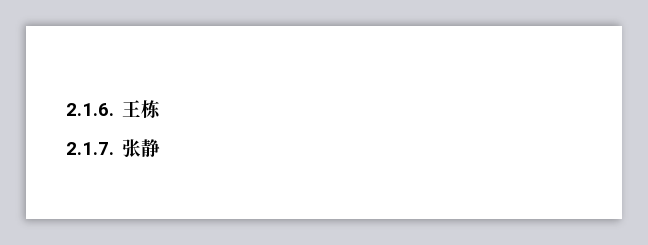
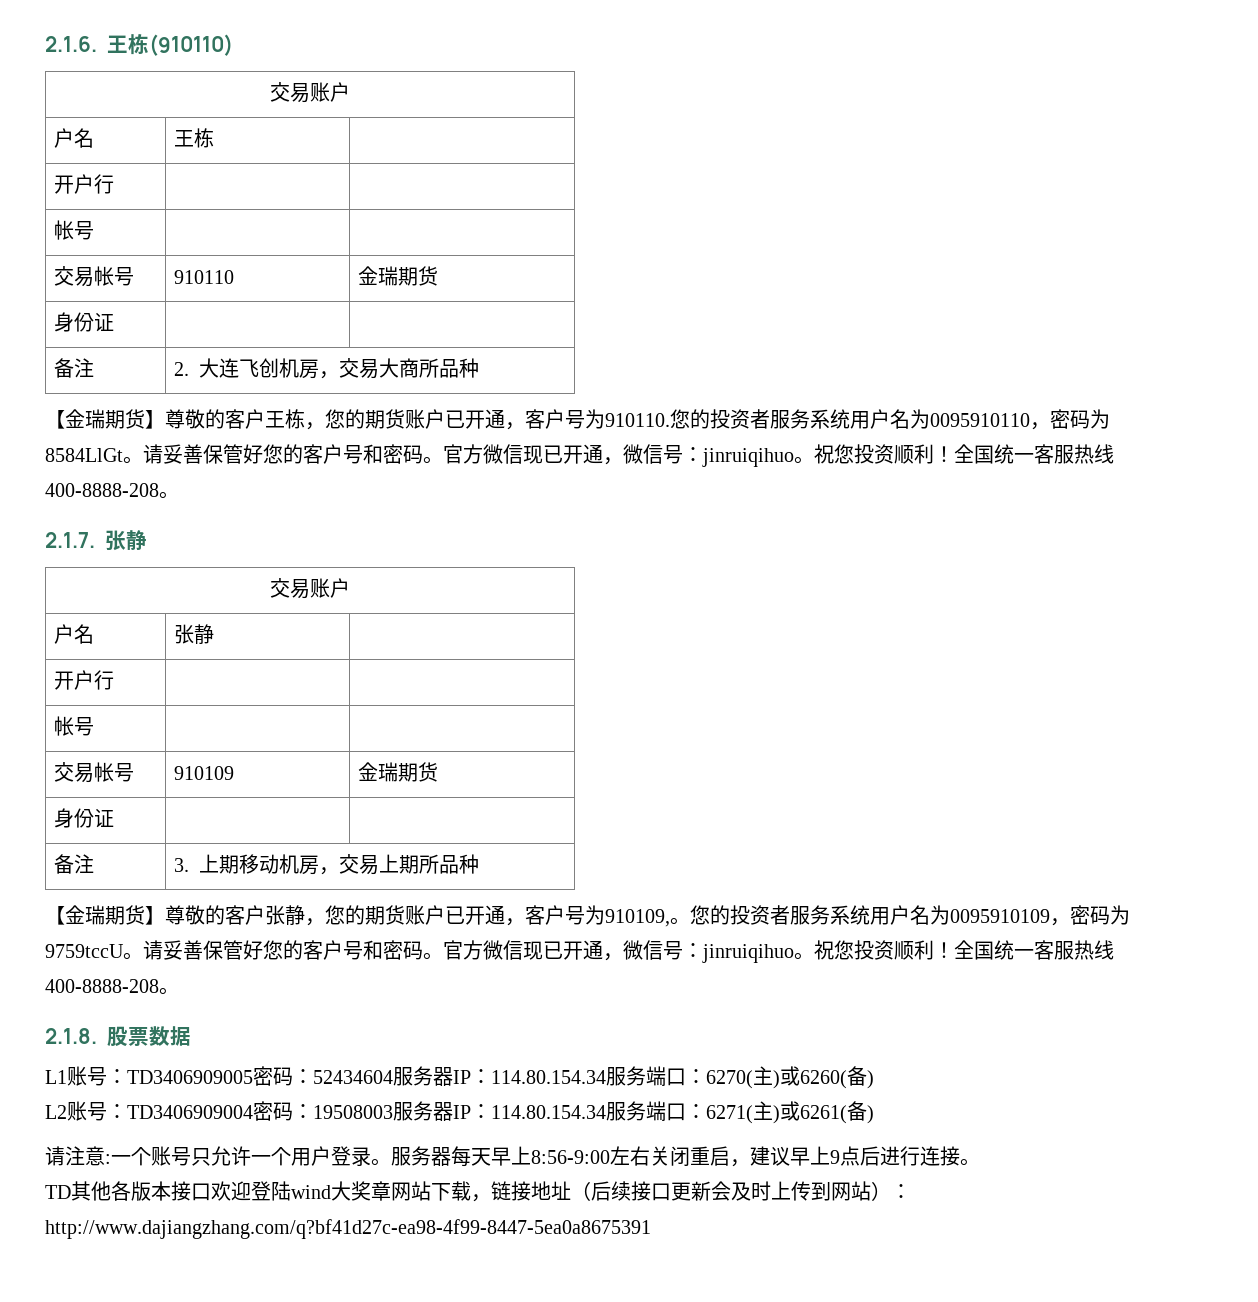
[66,139,160,157] // 2.1.7.张静 -> [149,34,233,56] [270,82,350,103] [54,128,95,148] [174,128,215,148] [54,174,115,194] [54,220,95,240] [54,266,135,287] [174,270,235,284] [358,266,439,286] [54,312,115,332] [54,358,95,378] [174,358,480,379] [45,409,1110,430] [45,444,1114,467] [45,483,179,499] [45,530,147,551] [270,578,350,599] [54,624,95,644] [174,624,215,644] [54,670,115,690] [54,716,95,736] [54,762,135,783] [174,766,235,780] [358,762,439,782] [54,808,115,828] [54,854,95,874] [174,854,480,875] [45,905,1130,927] [45,940,1114,963] [45,979,179,995] [45,1026,191,1047] [45,1066,874,1089] [45,1101,874,1124] [45,1146,980,1167] [45,1181,911,1202] [45,1219,651,1239] (910110) // 交易账户 // 户名 | 王栋 | // 开户行 | | // 帐号 | | // 交易帐号 | 910110 | 金瑞期货 // 身份证 | | // 备注 | 2.大连飞创机房，交易大商所品种 // 【金瑞期货】尊敬的客户王栋，您的期货账户已开通，客户号为910110.您的投资者服务系统用户名为0095910110，密码为8584LlGt。请妥善保管好您的客户号和密码。官方微信现已开通，微信号：jinruiqihuo。祝您投资顺利！全国统一客服热线400-8888-208。 // 2.1.7.张静 // 交易账户 // 户名 | 张静 | // 开户行 | | // 帐号 | | // 交易帐号 | 910109 | 金瑞期货 // 身份证 | | // 备注 | 3.上期移动机房，交易上期所品种 // 【金瑞期货】尊敬的客户张静，您的期货账户已开通，客户号为910109,。您的投资者服务系统用户名为0095910109，密码为9759tccU。请妥善保管好您的客户号和密码。官方微信现已开通，微信号：jinruiqihuo。祝您投资顺利！全国统一客服热线400-8888-208。 // 2.1.8.股票数据 // L1账号：TD3406909005密码：52434604服务器IP：114.80.154.34服务端口：6270(主)或6260(备) // L2账号：TD3406909004密码：19508003服务器IP：114.80.154.34服务端口：6271(主)或6261(备) // 请注意:一个账号只允许一个用户登录。服务器每天早上8:56-9:00左右关闭重启，建议早上9点后进行连接。 // TD其他各版本接口欢迎登陆wind大奖章网站下载，链接地址（后续接口更新会及时上传到网站）：http://www.dajiangzhang.com/q?bf41d27c-ea98-4f99-8447-5ea0a8675391

